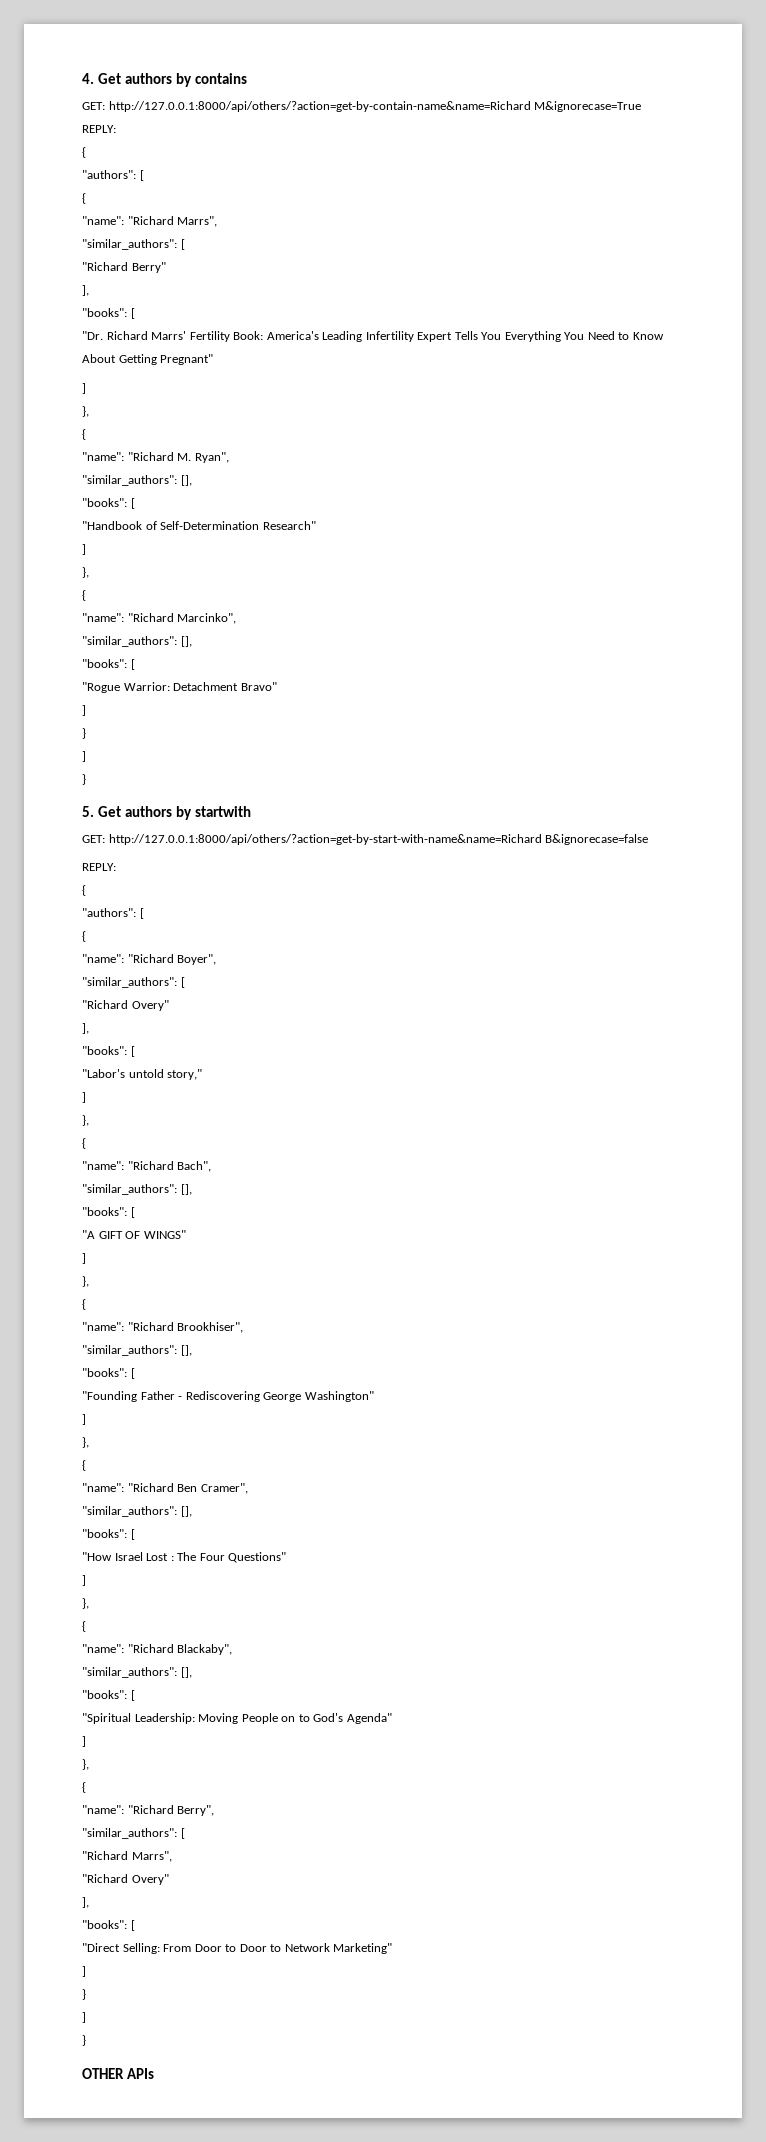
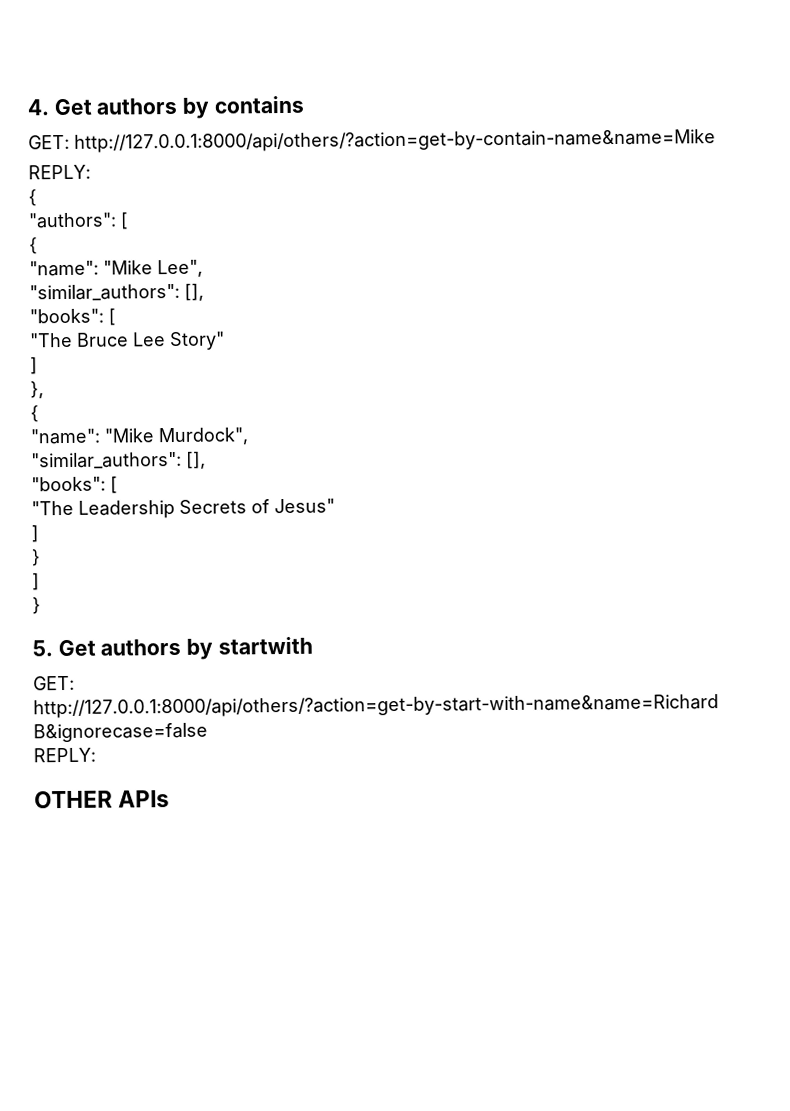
[108,101,642,112] [82,125,116,133] [82,147,86,158] [82,170,144,181] [82,193,86,204] [82,216,218,227] [82,239,185,250] [82,262,166,273] [82,285,89,296] [82,308,135,319] [82,331,664,342] [82,354,214,365] [82,383,86,394] [82,406,89,417] [82,429,86,440] [82,452,229,463] [82,475,192,486] [82,498,135,509] [82,521,316,530] [82,544,86,555] [82,567,89,578] [82,590,86,601] [82,613,237,624] [82,636,192,647] [82,659,135,670] [82,682,277,693] http://127.0.0.1:8000/api/others/?action=get-by-contain-name&name=Richard M&ignorecase=True // REPLY: // { // "authors": [ // { // "name": "Richard Marrs", // "similar_authors": [ // "Richard Berry" // ], // "books": [ // "Dr. Richard Marrs' Fertility Book: America's Leading Infertility Expert Tells You Everything You Need to Know About Getting Pregnant" // ] // }, // { // "name": "Richard M. Ryan", // "similar_authors": [], // "books": [ // "Handbook of Self-Determination Research" // ] // }, // { // "name": "Richard Marcinko", // "similar_authors": [], // "books": [ // "Rogue Warrior: Detachment Bravo" -> [74,129,716,153] [28,164,91,180] [28,189,37,207] [28,212,129,230] [29,237,38,255] [29,259,203,278] [29,283,204,302] [29,308,116,326] [29,331,225,351] [30,357,38,375] [30,381,44,399] [30,405,39,423] [30,427,248,446] [31,451,206,470] [31,476,118,494] [31,498,335,519] http://127.0.0.1:8000/api/others/?action=get-by-contain-name&name=Mike // REPLY: // { // "authors": [ // { // "name": "Mike Lee", // "similar_authors": [], // "books": [ // "The Bruce Lee Story" // ] // }, // { // "name": "Mike Murdock", // "similar_authors": [], // "books": [ // "The Leadership Secrets of Jesus"
[82,885,86,896] [82,908,144,919] [82,931,86,942] [82,954,217,965] [82,977,185,988] [82,1000,169,1011] [82,1023,89,1034] [82,1046,135,1057] [82,1069,203,1080] [82,1092,86,1103] [82,1115,89,1126] [82,1138,86,1149] [82,1161,212,1172] [82,1184,192,1195] [82,1207,135,1218] [82,1230,186,1239] [82,1253,86,1264] [82,1276,89,1287] [82,1299,86,1310] [82,1322,244,1333] [82,1345,192,1356] [82,1368,135,1379] [82,1391,374,1402] [82,1414,86,1425] [82,1437,89,1448] [82,1460,86,1471] [82,1483,248,1494] [82,1506,192,1517] [82,1529,135,1540] [82,1552,287,1563] [82,1575,86,1586] [82,1598,89,1609] [82,1621,86,1632] [82,1644,233,1655] [82,1667,192,1678] [82,1690,135,1701] [82,1713,392,1724] [82,1736,86,1747] [82,1759,89,1770] [82,1782,86,1793] [82,1805,215,1816] [82,1828,185,1839] [82,1851,172,1862] [82,1874,169,1885] [82,1897,89,1908] [82,1920,135,1931] [82,1943,393,1954] [82,1966,86,1977] [82,1989,86,2000] [82,2012,86,2023] [82,2035,86,2046] // { // "authors": [ // { // "name": "Richard Boyer", // "similar_authors": [ // "Richard Overy" // ], // "books": [ // "Labor's untold story," // ] // }, // { // "name": "Richard Bach", // "similar_authors": [], // "books": [ // "A GIFT OF WINGS" // ] // }, // { // "name": "Richard Brookhiser", // "similar_authors": [], // "books": [ // "Founding Father - Rediscovering George Washington" // ] // }, // { // "name": "Richard Ben Cramer", // "similar_authors": [], // "books": [ // "How Israel Lost : The Four Questions" // ] // }, // { // "name": "Richard Blackaby", // "similar_authors": [], // "books": [ // "Spiritual Leadership: Moving People on to God's Agenda" // ] // }, // { // "name": "Richard Berry", // "similar_authors": [ // "Richard Marrs", // "Richard Overy" // ], // "books": [ // "Direct Selling: From Door to Door to Network Marketing" // ] // } // ] // } -> (96, 755) none

